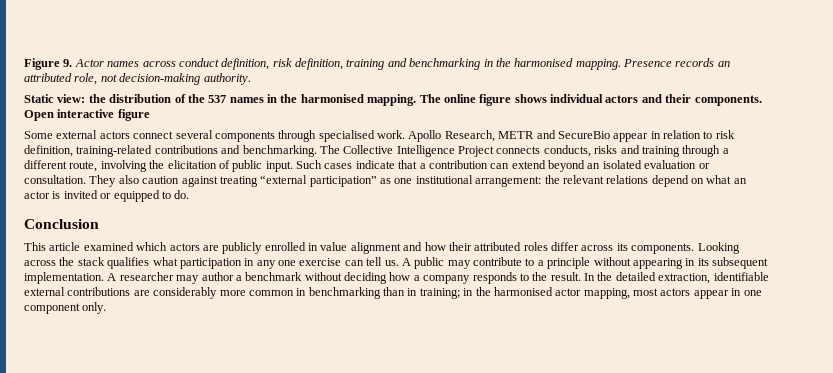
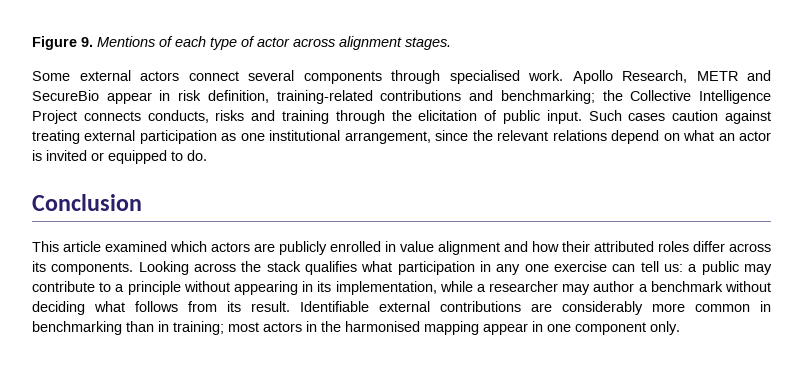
[74,58,730,70] [24,73,251,85] [24,94,762,106] [24,109,150,121] Actor names across conduct definition, risk definition, training and benchmarking in the harmonised mapping. Presence records an attributed role, not decision-making authority. // Static view: the distribution of the 537 names in the harmonised mapping. The online figure shows individual actors and their components. Open interactive figure -> [97,36,451,50] Mentions of each type of actor across alignment stages.
[663,130,713,139] relation to -> (171, 95) none
[242,145,340,157] benchmarking. The -> [500,90,623,104] benchmarking; the
[722,148,729,154] [24,160,147,172] a different route, involving -> (385, 117) none
[355,160,710,172] [24,175,139,187] indicate that a contribution can extend beyond an isolated evaluation or consultation. They also -> (666, 117) none
[260,175,377,187] “external participation” -> [84,130,217,144] external participation
[475,176,542,187] arrangement: -> [344,130,469,144] arrangement, since
[384,258,411,266] us. A -> [664,264,698,272] us: a
[712,257,768,269] [24,272,117,284] subsequent implementation. A -> [335,281,486,295] implementation, while a
[389,272,769,284] how a company responds to the result. In the detailed extraction, identifiable -> [94,301,369,312] what follows from its result. Identifiable
[463,287,691,299] in the harmonised actor mapping, most actors -> [228,321,479,335] most actors in the harmonised mapping

